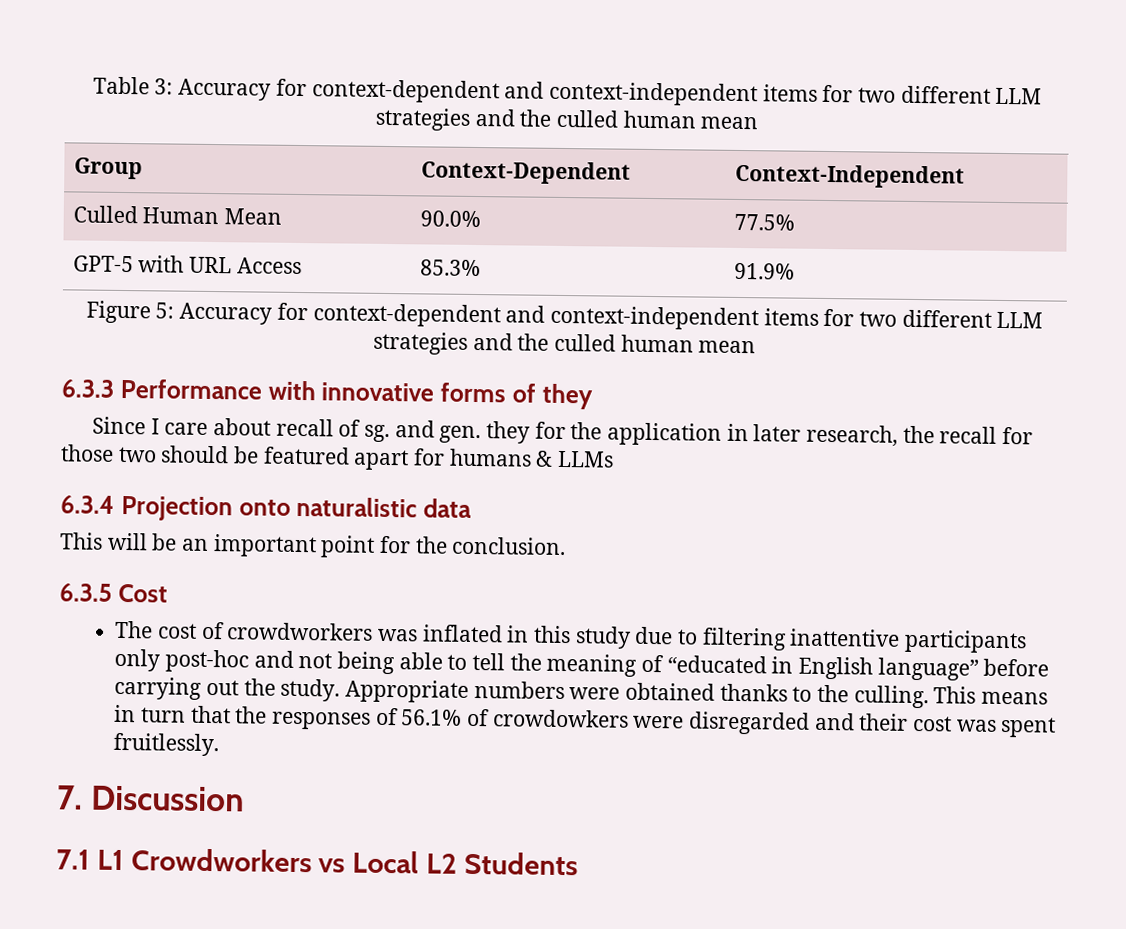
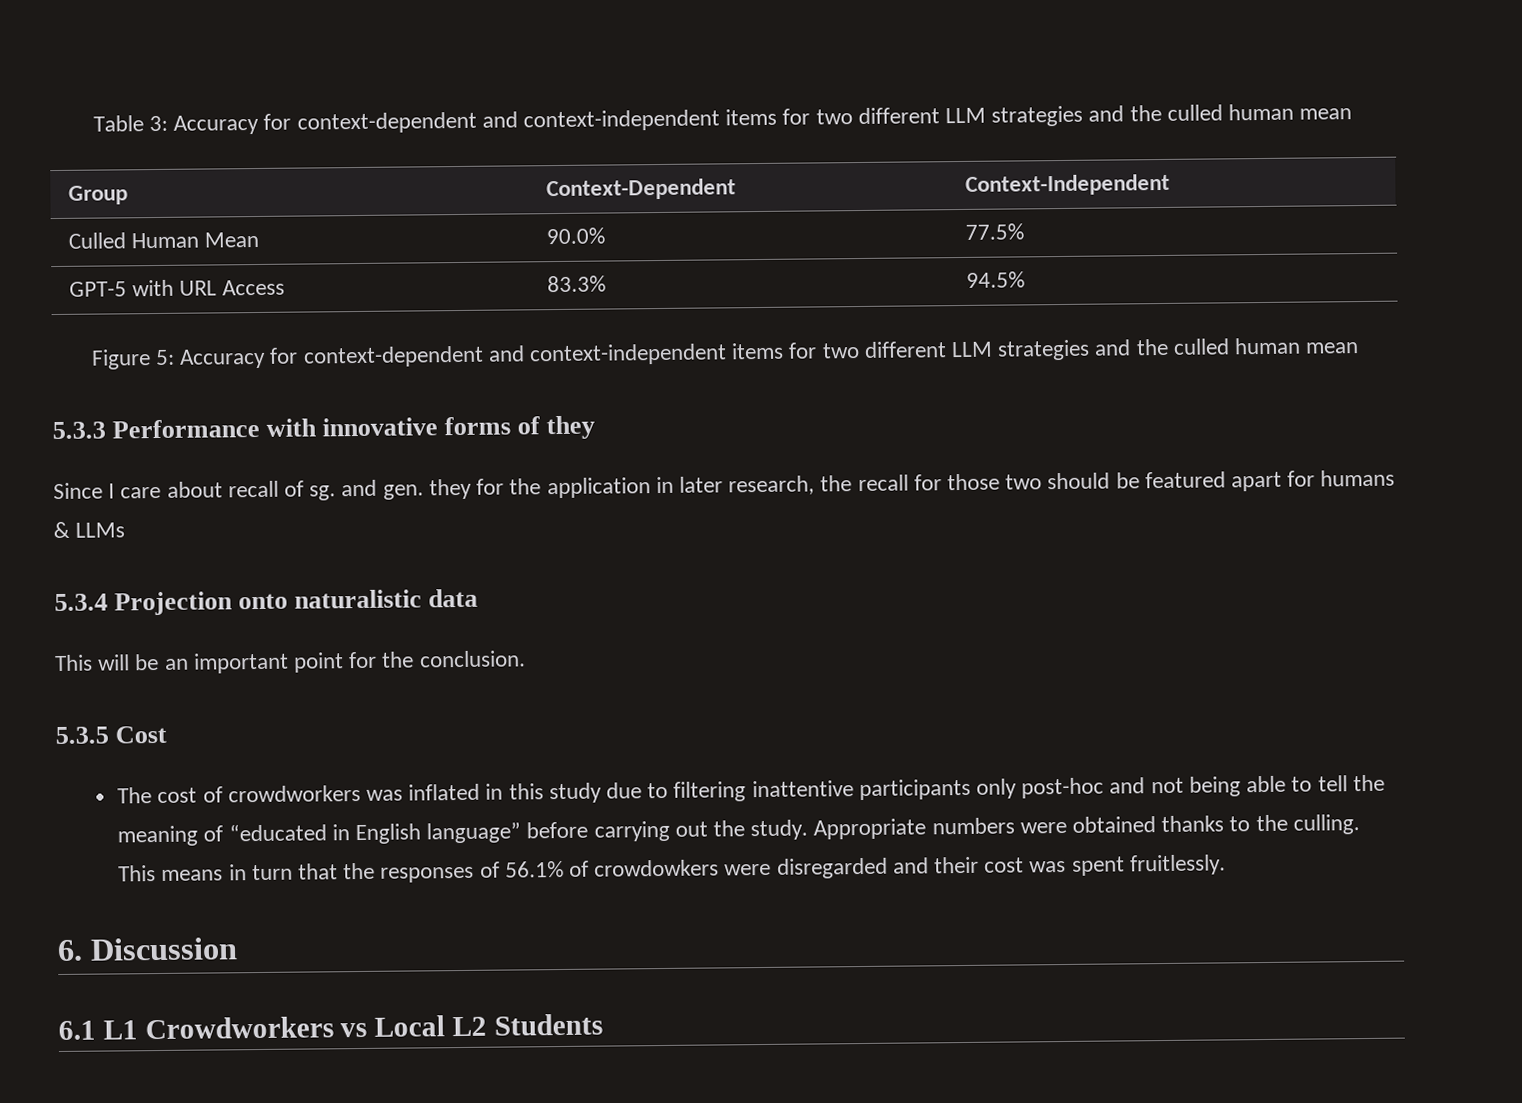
[419,259,481,277] [733,262,795,280] 85.3% | 91.9% -> [546,275,606,293] [965,271,1025,288] 83.3% | 94.5%
[61,379,114,398] 6.3.3 -> [52,421,106,440] 5.3.3
[60,495,115,514] 6.3.4 -> [54,593,108,612] 5.3.4
[59,583,112,602] 6.3.5 -> [55,726,109,745] 5.3.5
[57,785,83,810] 7. -> [57,939,83,962] 6.
[56,849,90,870] 7.1 -> [58,1020,96,1041] 6.1

